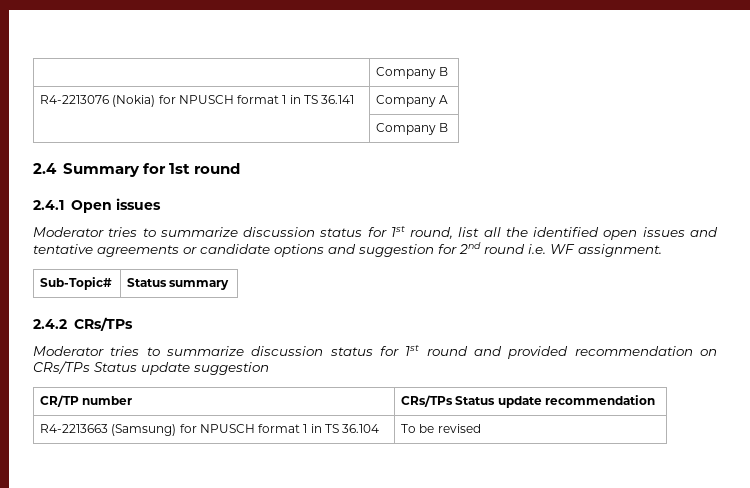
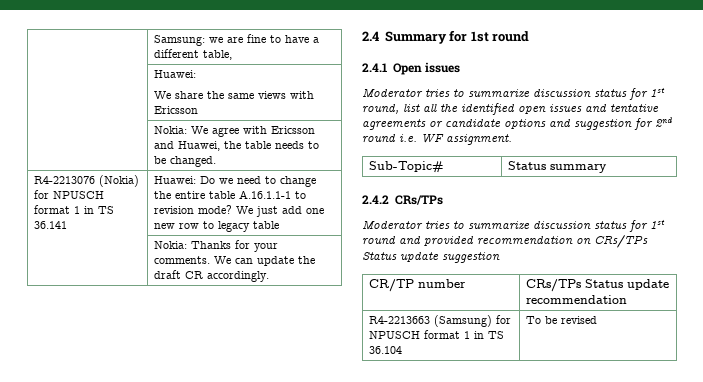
[376,67,449,79] | Company B -> [154,34,320,46] [154,49,233,60] [154,70,197,78] [154,91,315,99] [154,106,199,114] [154,126,316,137] [154,141,320,151] [154,156,217,167] | Samsung: we are fine to have a different table, // | Huawei: // We share the same views with Ericsson // | Nokia: We agree with Ericsson and Huawei, the table needs to be changed.
[376,95,449,107] [376,123,449,135] Company A // | Company B -> [154,176,317,187] [154,190,307,199] [154,205,325,217] [154,221,280,232] [154,240,279,252] [154,256,316,266] [154,270,270,282] Huawei: Do we need to change the entire table A.16.1.1-1 to revision mode? We just add one new row to legacy table // | Nokia: Thanks for your comments. We can update the draft CR accordingly.

